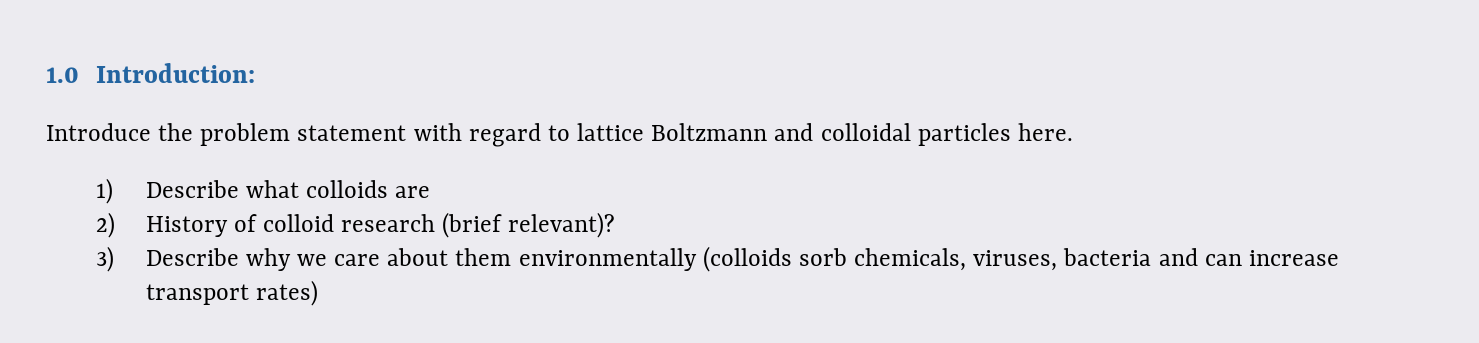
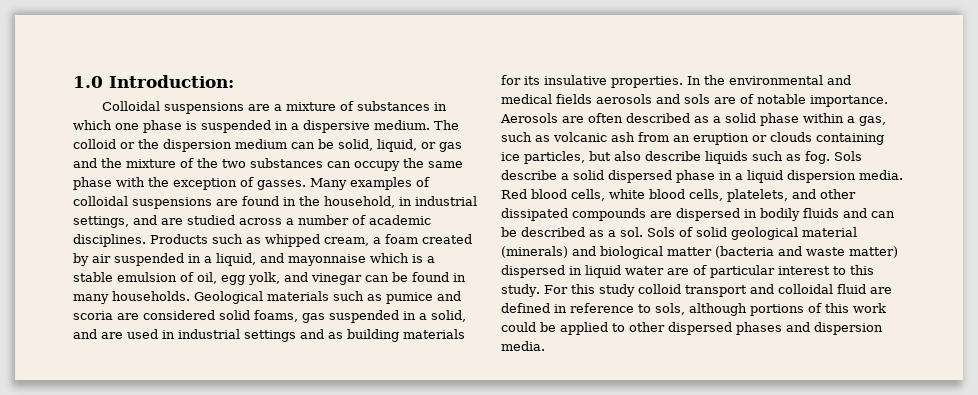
[46,123,1073,147] [95,178,431,204] [95,212,616,238] [95,246,1339,272] [145,280,318,306] Introduce the problem statement with regard to lattice Boltzmann and colloidal particles here. // 1) Describe what colloids are // 2) History of colloid research (brief relevant)? // 3) Describe why we care about them environmentally (colloids sorb chemicals, viruses, bacteria and can increase transport rates) -> [101,101,447,114] [73,120,459,133] [73,139,462,152] [73,158,463,171] [73,177,430,190] [73,196,477,209] [73,215,431,228] [73,234,472,247] [73,253,435,266] [73,272,466,285] [73,291,461,304] [73,310,466,323] [73,329,465,342] [501,75,851,88] [501,94,888,107] [500,113,886,126] [501,132,884,145] [501,151,862,164] [501,170,903,183] [501,189,856,202] [501,208,895,221] [501,227,857,240] [501,246,898,259] [501,265,874,278] [501,284,892,297] [501,303,886,316] [501,322,883,335] [501,341,545,351] Colloidal suspensions are a mixture of substances in which one phase is suspended in a dispersive medium. The colloid or the dispersion medium can be solid, liquid, or gas and the mixture of the two substances can occupy the same phase with the exception of gasses. Many examples of colloidal suspensions are found in the household, in industrial settings, and are studied across a number of academic disciplines. Products such as whipped cream, a foam created by air suspended in a liquid, and mayonnaise which is a stable emulsion of oil, egg yolk, and vinegar can be found in many households. Geological materials such as pumice and scoria are considered solid foams, gas suspended in a solid, and are used in industrial settings and as building materials for its insulative properties. In the environmental and medical fields aerosols and sols are of notable importance. Aerosols are often described as a solid phase within a gas, such as volcanic ash from an eruption or clouds containing ice particles, but also describe liquids such as fog. Sols describe a solid dispersed phase in a liquid dispersion media. Red blood cells, white blood cells, platelets, and other dissipated compounds are dispersed in bodily fluids and can be described as a sol. Sols of solid geological material (minerals) and biological matter (bacteria and waste matter) dispersed in liquid water are of particular interest to this study. For this study colloid transport and colloidal fluid are defined in reference to sols, although portions of this work could be applied to other dispersed phases and dispersion media.

